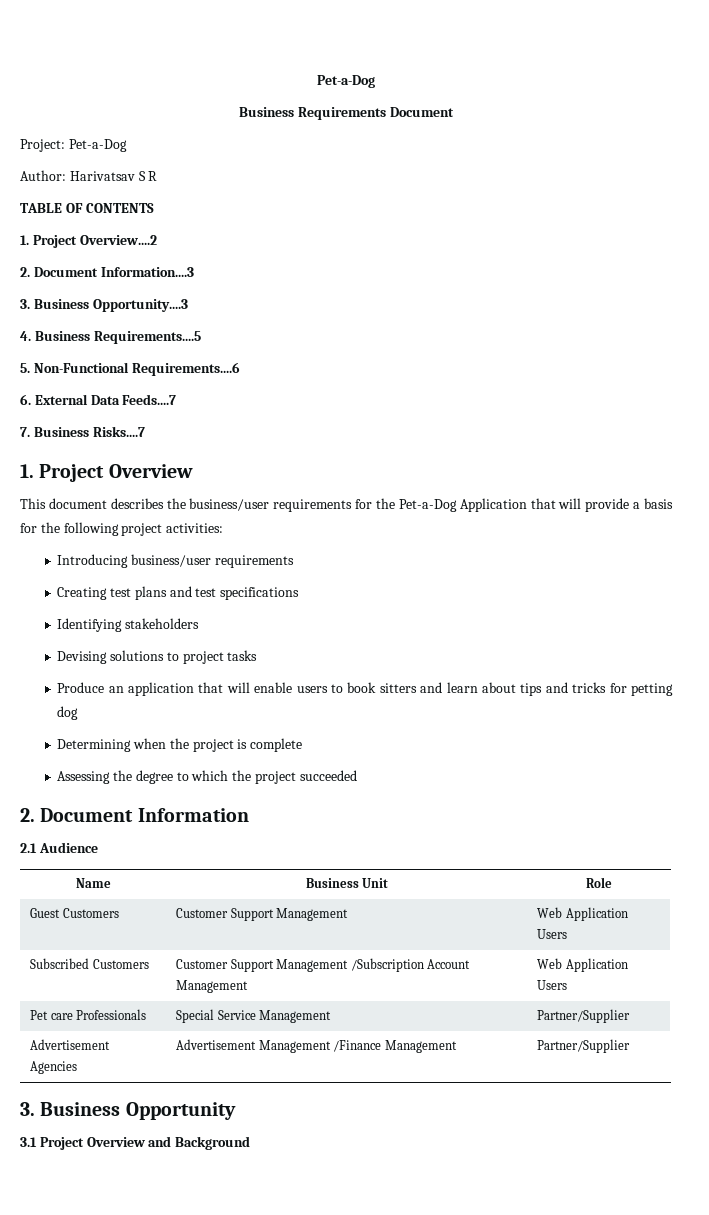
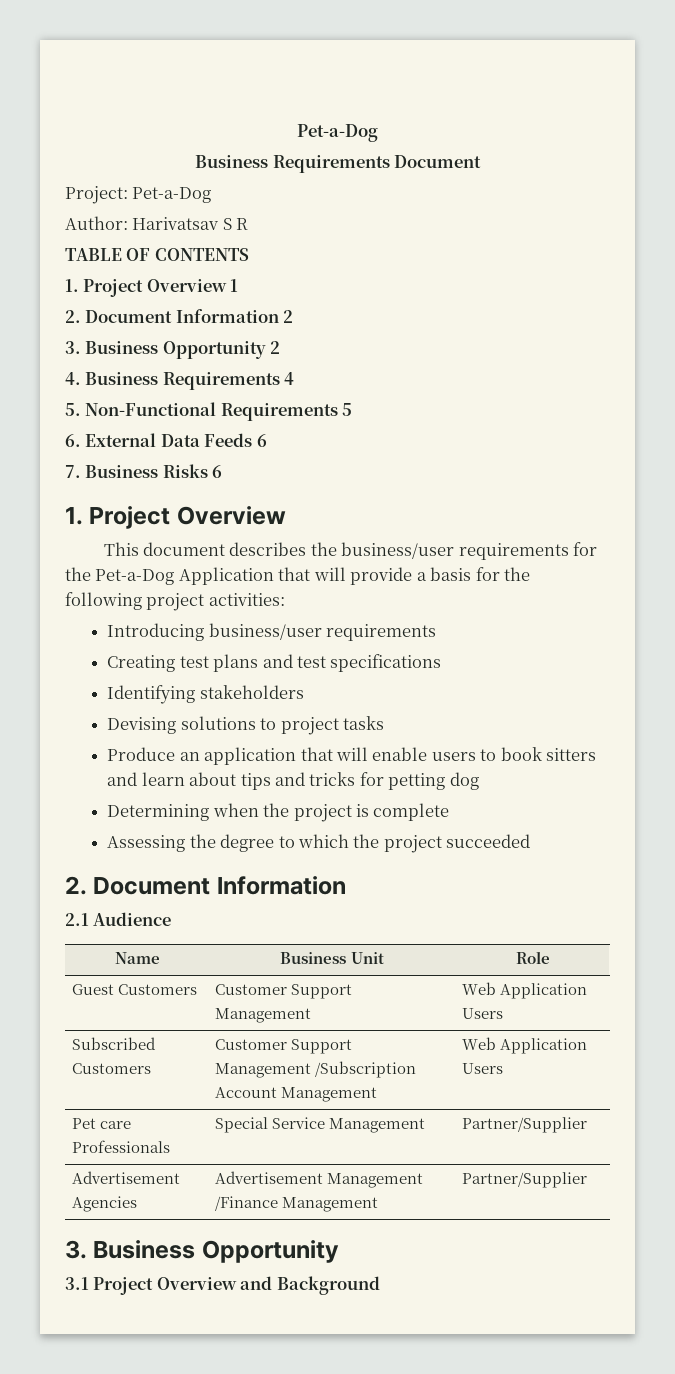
[79,235,157,245] [20,267,194,277] [20,299,188,312] Overview....2 // 2. Document Information....3 // 3. Business Opportunity....3 -> [146,279,239,292] [65,309,294,323] [65,341,281,359] Overview 1 // 2. Document Information 2 // 3. Business Opportunity 2
[93,331,201,344] Requirements....5 -> [162,372,295,390] Requirements 4
[131,362,240,376] Requirements....6 -> [220,403,353,421] Requirements 5
[122,394,177,405] Feeds....7 -> [204,433,267,447] Feeds 6
[92,426,145,437] Risks....7 -> [162,464,223,478] Risks 6

